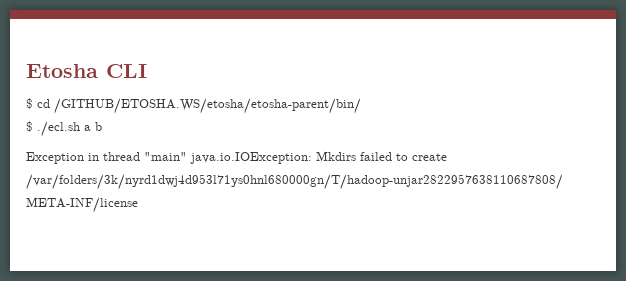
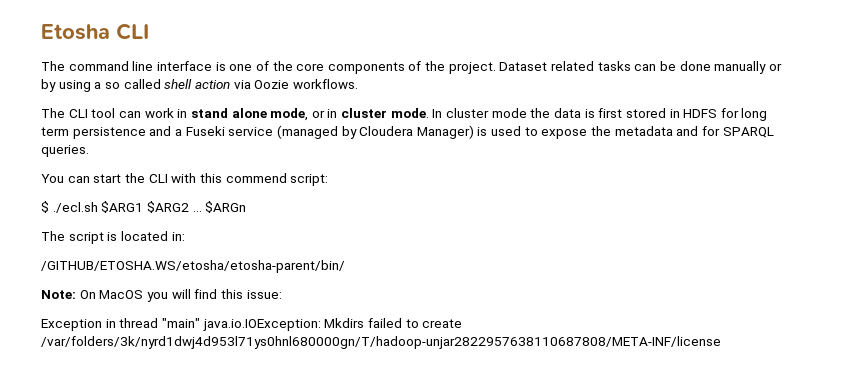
[26,98,361,114] [26,121,102,137] $ cd /GITHUB/ETOSHA.WS/etosha/etosha-parent/bin/ // $ ./ecl.sh a b -> [41,61,782,74] [41,79,358,92] [41,108,768,121] [41,125,774,139] [41,145,89,157] [41,173,329,186] [41,201,247,213] [41,231,185,244] [41,260,345,273] [41,289,282,302] The command line interface is one of the core components of the project. Dataset related tasks can be done manually or by using a so called shell action via Oozie workflows. // The CLI tool can work in stand alone mode, or in cluster mode. In cluster mode the data is first stored in HDFS for long term persistence and a Fuseki service (managed by Cloudera Manager) is used to expose the metadata and for SPARQL queries. // You can start the CLI with this commend script: // $ ./ecl.sh $ARG1 $ARG2 … $ARGn // The script is located in: // /GITHUB/ETOSHA.WS/etosha/etosha-parent/bin/ // Note: On MacOS you will find this issue:

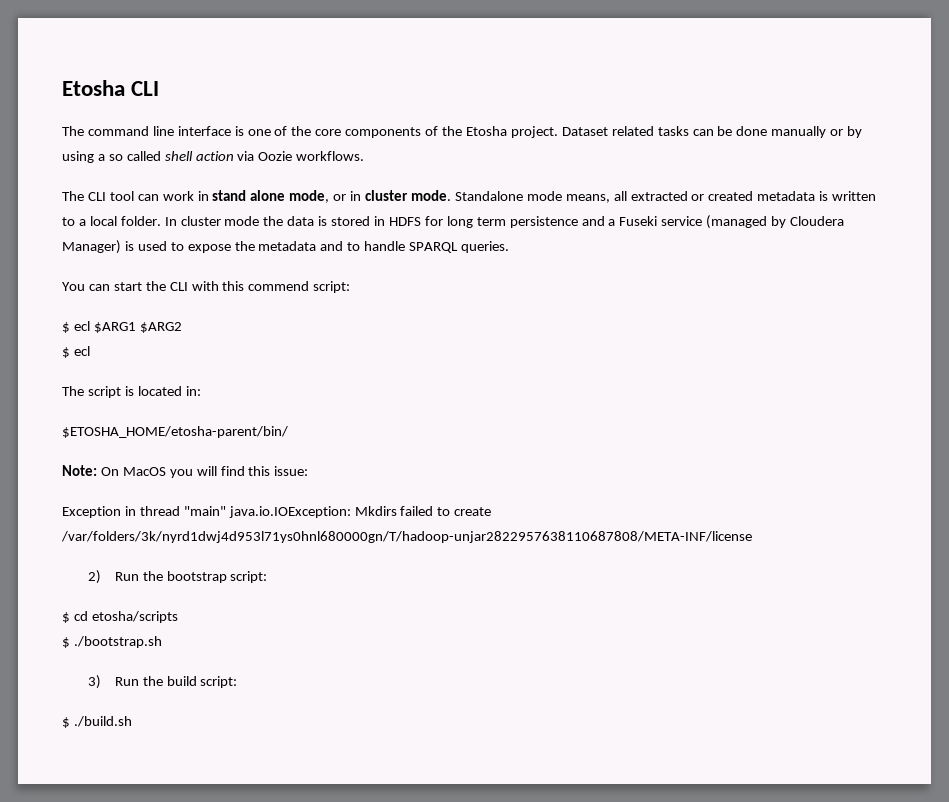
(446, 66) none -> [465,126,507,136] Etosha
(429, 113) none -> [454,191,877,203] [62,216,161,226] Standalone mode means, all extracted or created metadata is written to a local folder.
[598,108,623,118] first -> (328, 221) none
[701,126,720,136] for -> [347,241,406,251] to handle
[52,202,98,213] ./ecl.sh -> [73,321,90,331] ecl
[192,201,247,213] … $ARGn -> [62,346,90,358] // $ ecl
[41,260,345,273] /GITHUB/ETOSHA.WS/etosha/etosha-parent/bin/ -> [62,426,288,438] $ETOSHA_HOME/etosha-parent/bin/
(721, 342) none -> [88,570,268,584] [62,611,178,623] [62,636,162,648] [88,675,238,689] [62,716,132,728] // 2) Run the bootstrap script: // $ cd etosha/scripts // $ ./bootstrap.sh // 3) Run the build script: // $ ./build.sh

